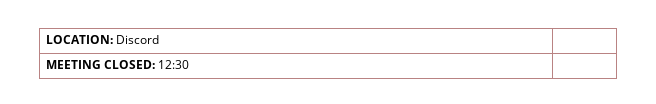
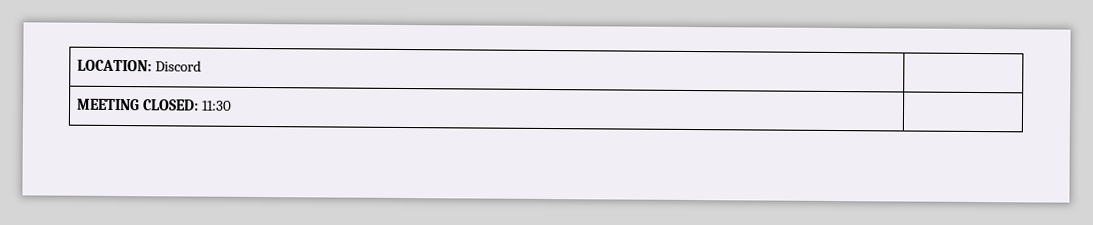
[158,60,190,69] 12:30 -> [202,100,233,111] 11:30

